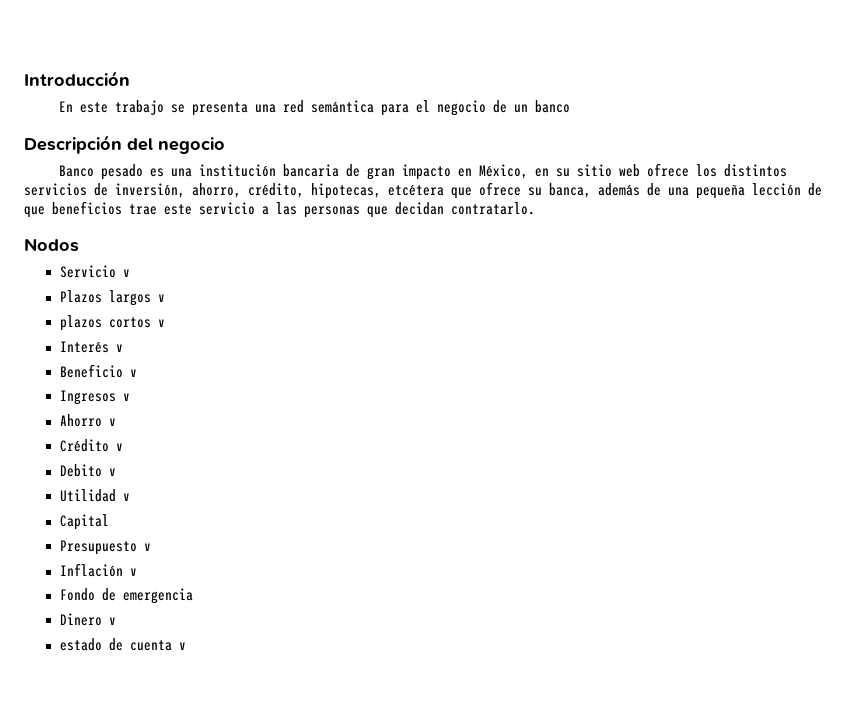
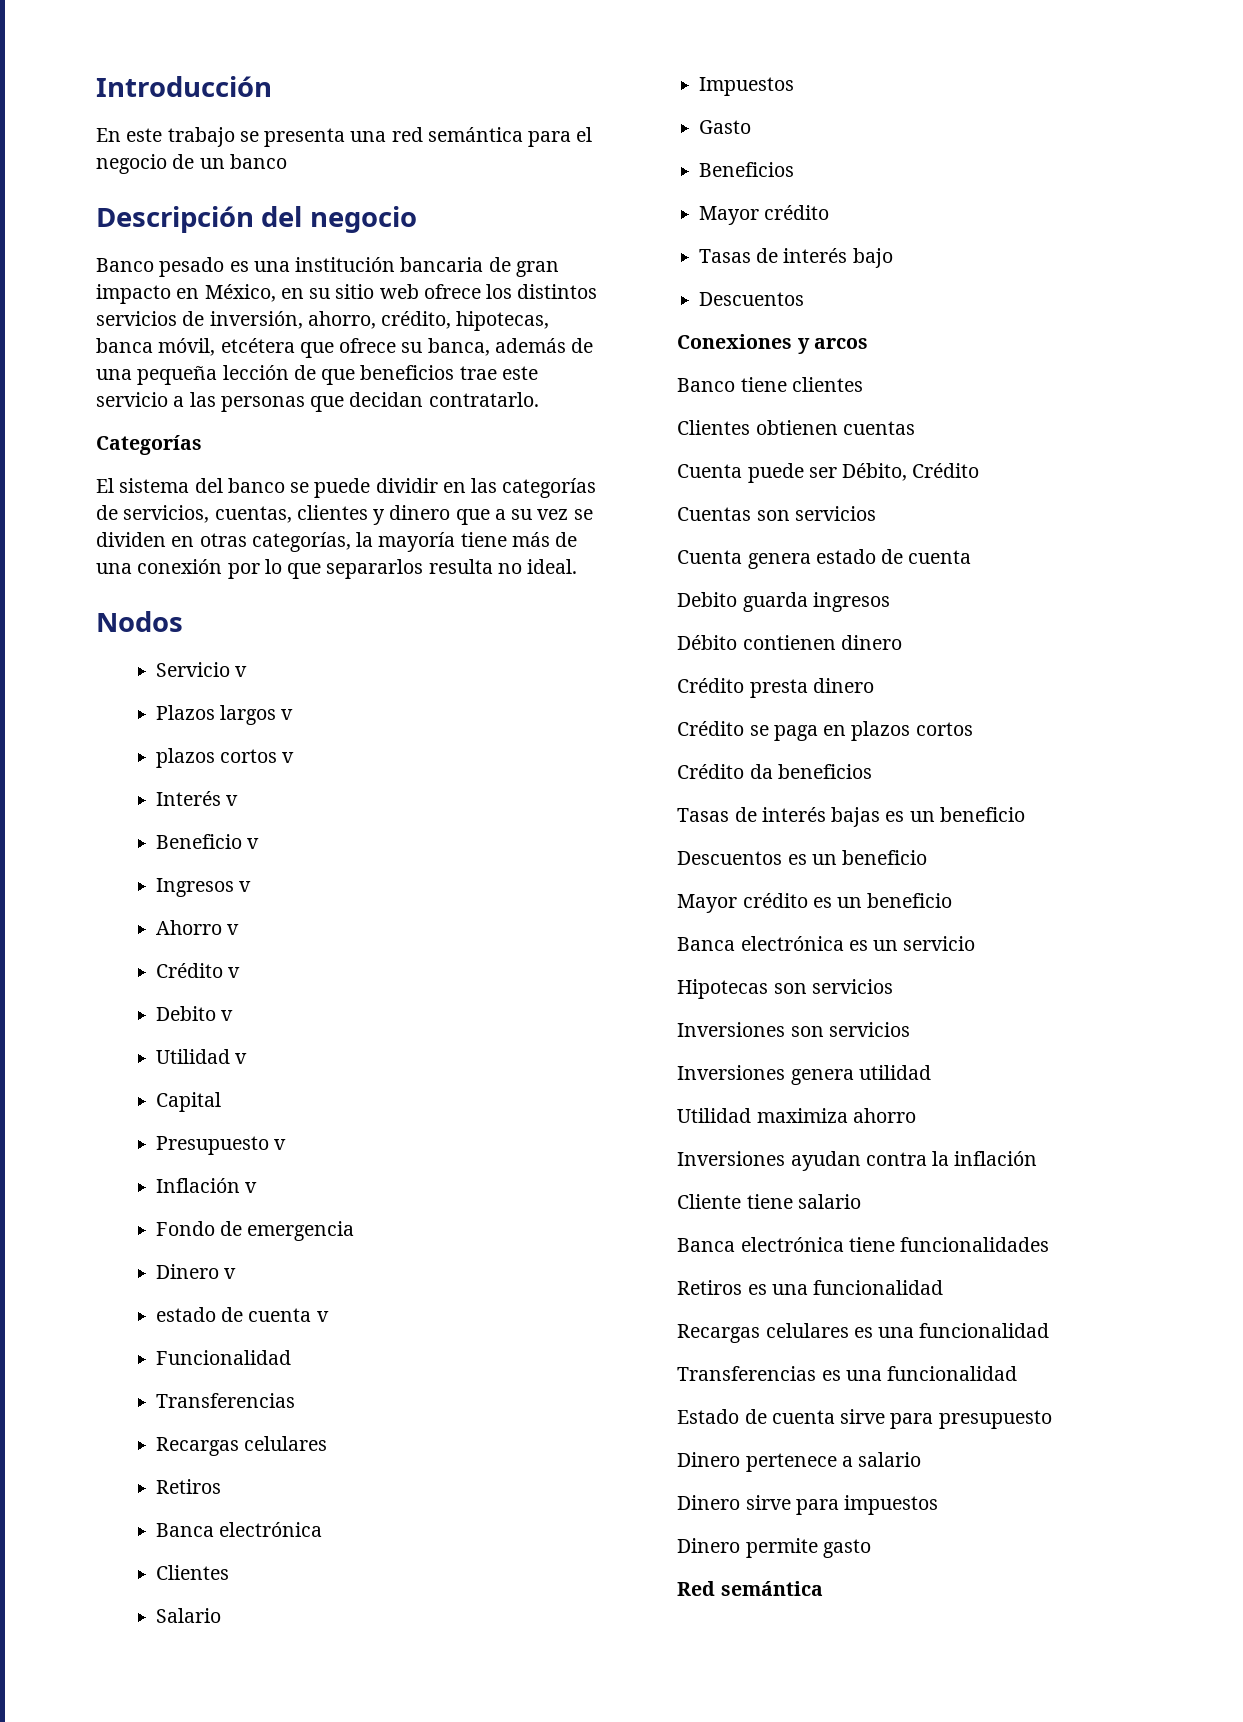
(381, 191) none -> [96,338,216,356] banca móvil,
(535, 208) none -> [96,435,202,455] [96,478,597,498] [96,505,593,525] [96,532,578,552] [96,559,578,579] // Categorías // El sistema del banco se puede dividir en las categorías de servicios, cuentas, clientes y dinero que a su vez se dividen en otras categorías, la mayoría tiene más de una conexión por lo que separarlos resulta no ideal.
(186, 646) none -> [155,1350,291,1365] [155,1393,295,1408] [155,1436,327,1456] [155,1479,221,1494] [155,1522,322,1537] [155,1565,229,1580] [155,1608,221,1623] [698,77,794,96] [698,120,751,134] [698,162,794,177] [698,205,829,225] [698,248,893,268] [698,292,804,306] [677,334,868,354] [677,377,863,392] [677,420,915,435] [677,463,980,483] [677,506,876,521] [677,549,972,569] [677,592,890,612] [677,635,902,650] [677,678,874,698] [677,721,973,741] [677,764,872,779] [677,807,1025,827] [677,850,928,865] [677,893,953,913] [677,936,976,951] [677,979,893,999] [677,1022,910,1037] [677,1065,931,1085] [677,1108,916,1123] [677,1151,1038,1171] [677,1194,861,1209] [677,1237,1050,1252] [677,1280,944,1295] [677,1323,1050,1343] [677,1366,1018,1381] [677,1409,1052,1429] [677,1452,922,1472] [677,1495,939,1515] [677,1538,871,1558] [677,1581,823,1596] // Funcionalidad // Transferencias // Recargas celulares // Retiros // Banca electrónica // Clientes // Salario // Impuestos // Gasto // Beneficios // Mayor crédito // Tasas de interés bajo // Descuentos // Conexiones y arcos // Banco tiene clientes // Clientes obtienen cuentas // Cuenta puede ser Débito, Crédito // Cuentas son servicios // Cuenta genera estado de cuenta // Debito guarda ingresos // Débito contienen dinero // Crédito presta dinero // Crédito se paga en plazos cortos // Crédito da beneficios // Tasas de interés bajas es un beneficio // Descuentos es un beneficio // Mayor crédito es un beneficio // Banca electrónica es un servicio // Hipotecas son servicios // Inversiones son servicios // Inversiones genera utilidad // Utilidad maximiza ahorro // Inversiones ayudan contra la inflación // Cliente tiene salario // Banca electrónica tiene funcionalidades // Retiros es una funcionalidad // Recargas celulares es una funcionalidad // Transferencias es una funcionalidad // Estado de cuenta sirve para presupuesto // Dinero pertenece a salario // Dinero sirve para impuestos // Dinero permite gasto // Red semántica

